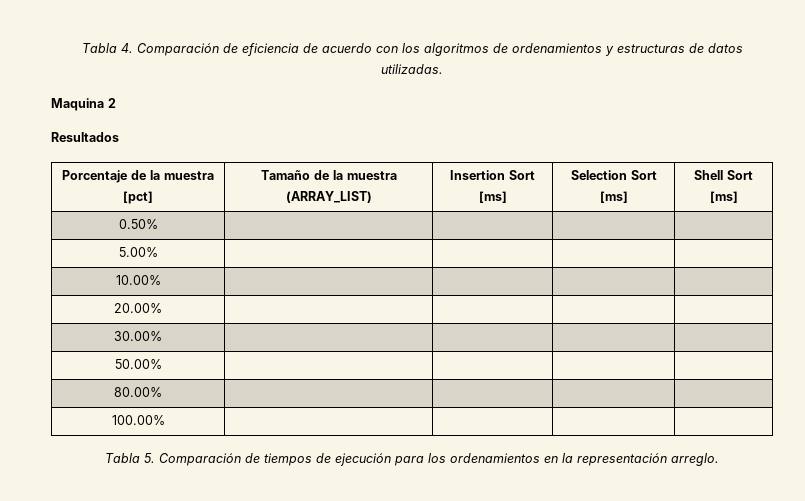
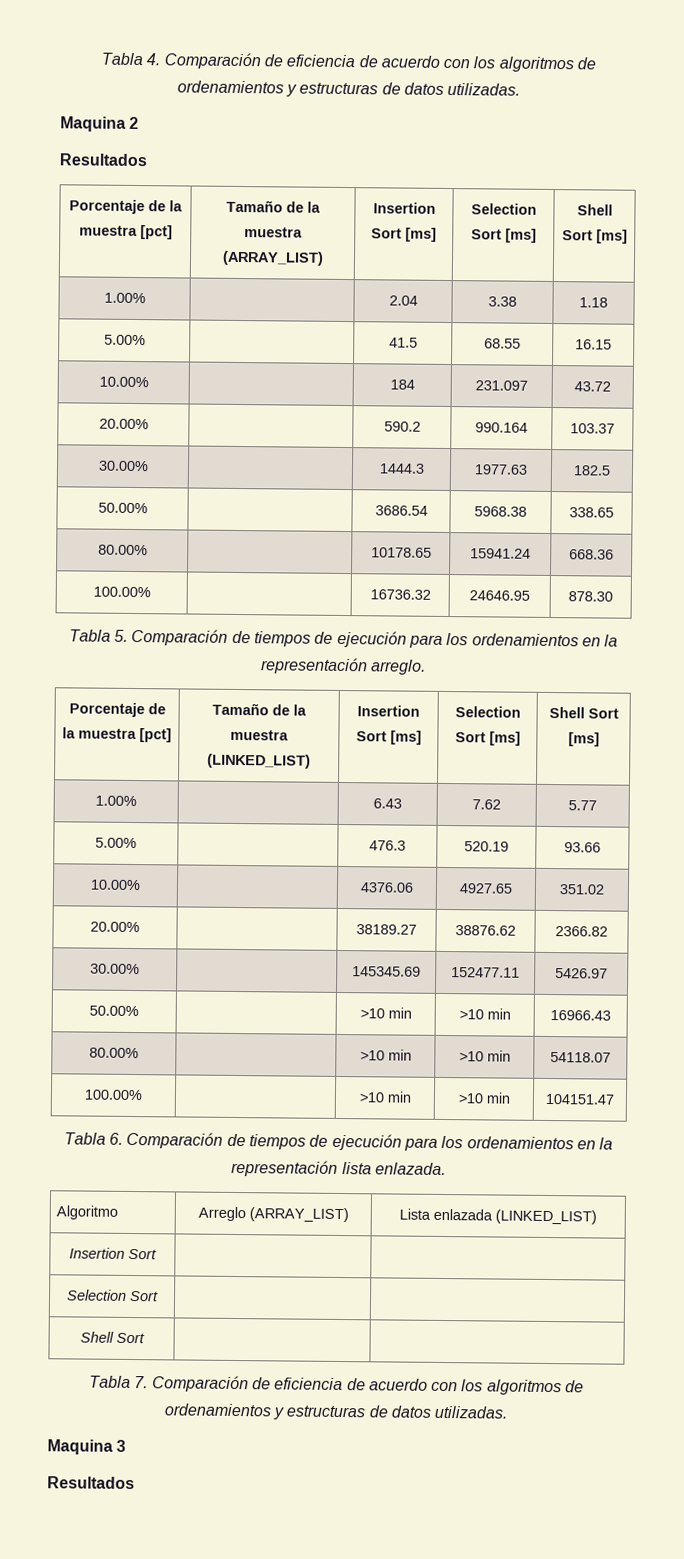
[118,219,158,229] [118,247,158,257] [115,275,161,285] [114,303,162,313] [114,331,162,341] [114,359,162,369] [114,387,162,397] [111,415,165,425] 0.50% | | | | // 5.00% | | | | // 10.00% | | | | // 20.00% | | | | // 30.00% | | | | // 50.00% | | | | // 80.00% | | | | // 100.00% | | | | -> [103,292,146,304] [388,295,418,306] [488,296,517,307] [579,297,608,308] [103,334,146,346] [388,337,418,348] [484,338,521,349] [575,339,612,350] [98,376,149,388] [389,379,415,390] [475,380,528,391] [574,381,611,392] [98,418,149,430] [383,421,421,432] [475,422,528,433] [570,423,615,434] [97,460,149,472] [378,463,425,474] [474,464,528,475] [573,465,611,476] [97,502,148,514] [374,505,428,516] [474,506,527,517] [569,507,614,518] [97,544,148,556] [370,547,432,558] [470,548,531,559] [569,549,614,560] [92,586,151,598] [369,589,431,600] [469,590,530,601] [568,591,613,602] 1.00% | | 2.04 | 3.38 | 1.18 // 5.00% | | 41.5 | 68.55 | 16.15 // 10.00% | | 184 | 231.097 | 43.72 // 20.00% | | 590.2 | 990.164 | 103.37 // 30.00% | | 1444.3 | 1977.63 | 182.5 // 50.00% | | 3686.54 | 5968.38 | 338.65 // 80.00% | | 10178.65 | 15941.24 | 668.36 // 100.00% | | 16736.32 | 24646.95 | 878.30
(719, 459) none -> [68,702,166,718] [62,727,172,743] [212,702,307,716] [230,729,289,741] [207,753,311,769] [357,705,420,717] [355,730,422,745] [454,706,521,718] [454,731,521,746] [548,706,619,719] [567,732,600,747] [95,795,137,807] [373,798,402,809] [472,799,501,810] [568,800,597,811] [95,837,137,849] [369,840,406,851] [464,841,509,852] [564,842,601,853] [90,879,141,891] [360,882,414,893] [459,883,513,894] [559,884,605,895] [90,921,140,933] [356,924,417,935] [455,925,516,936] [555,926,608,937] [90,963,140,975] [352,966,421,977] [451,967,520,978] [555,968,608,979] [89,1005,139,1017] [359,1007,412,1019] [458,1008,511,1020] [550,1010,611,1021] [89,1047,139,1059] [359,1049,412,1061] [458,1050,511,1062] [550,1052,611,1063] [84,1089,143,1101] [358,1091,412,1103] [457,1092,511,1104] [545,1093,614,1105] [63,1131,614,1151] [231,1159,446,1177] [55,1205,118,1220] [197,1206,349,1223] [399,1208,597,1225] [69,1247,157,1260] [66,1289,159,1302] [79,1331,145,1344] [88,1375,585,1396] [163,1403,508,1420] [47,1439,127,1455] [47,1476,135,1490] // Porcentaje de la muestra [pct] | Tamaño de la muestra (LINKED_LIST) | Insertion Sort [ms] | Selection Sort [ms] | Shell Sort [ms] // 1.00% | | 6.43 | 7.62 | 5.77 // 5.00% | | 476.3 | 520.19 | 93.66 // 10.00% | | 4376.06 | 4927.65 | 351.02 // 20.00% | | 38189.27 | 38876.62 | 2366.82 // 30.00% | | 145345.69 | 152477.11 | 5426.97 // 50.00% | | >10 min | >10 min | 16966.43 // 80.00% | | >10 min | >10 min | 54118.07 // 100.00% | | >10 min | >10 min | 104151.47 // Tabla 6. Comparación de tiempos de ejecución para los ordenamientos en la representación lista enlazada. // Algoritmo | Arreglo (ARRAY_LIST) | Lista enlazada (LINKED_LIST) // Insertion Sort | | // Selection Sort | | // Shell Sort | | // Tabla 7. Comparación de eficiencia de acuerdo con los algoritmos de ordenamientos y estructuras de datos utilizadas. // Maquina 3 // Resultados

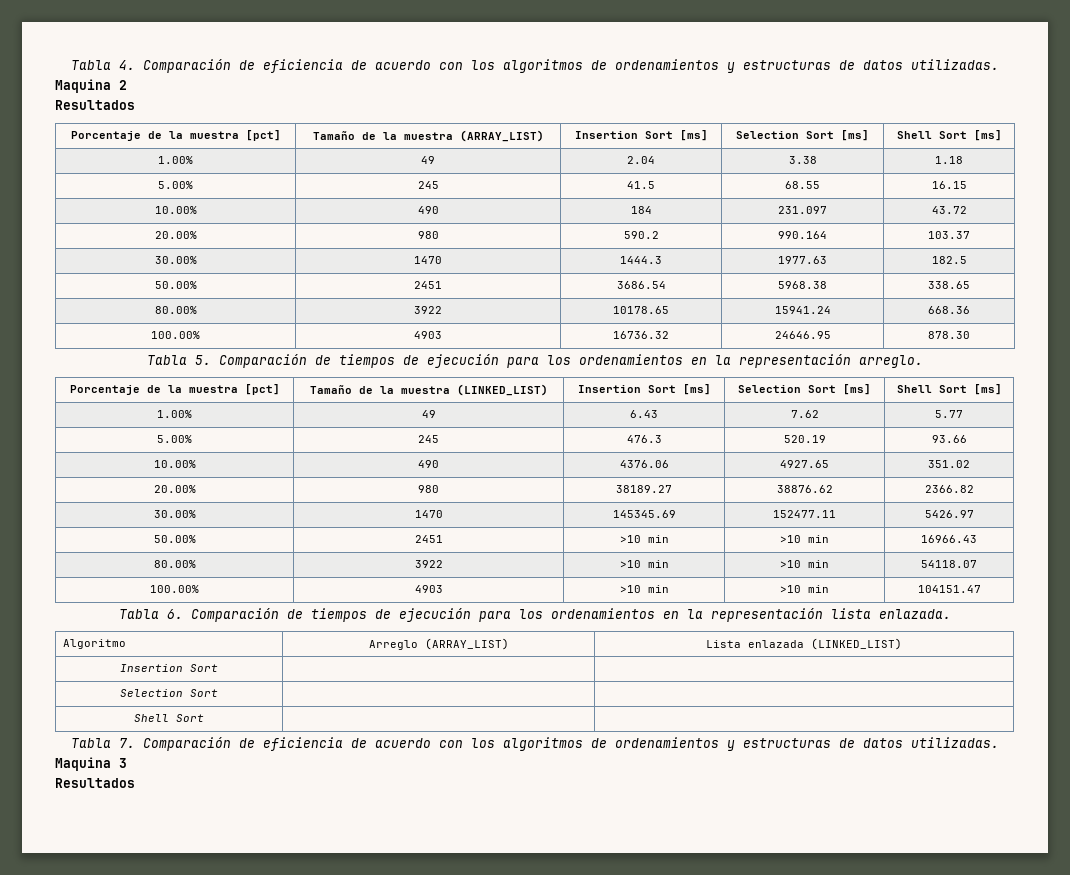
(146, 298) none -> [421,156,435,164] 49
(146, 340) none -> [417,181,439,189] 245
(149, 382) none -> [417,206,439,214] 490
(149, 424) none -> [417,231,439,239] 980
(149, 466) none -> [414,256,442,264] 1470
(148, 508) none -> [414,281,442,289] 2451
(148, 550) none -> [414,306,442,314] 3922
(151, 592) none -> [414,331,442,339] 4903
(137, 801) none -> [421,410,436,418] 49
(137, 843) none -> [418,435,439,443] 245
(141, 885) none -> [418,460,439,468] 490
(140, 927) none -> [418,485,439,493] 980
(140, 969) none -> [414,510,443,518] 1470
(139, 1011) none -> [414,535,443,543] 2451
(139, 1053) none -> [414,560,443,568] 3922
(143, 1095) none -> [414,585,443,593] 4903

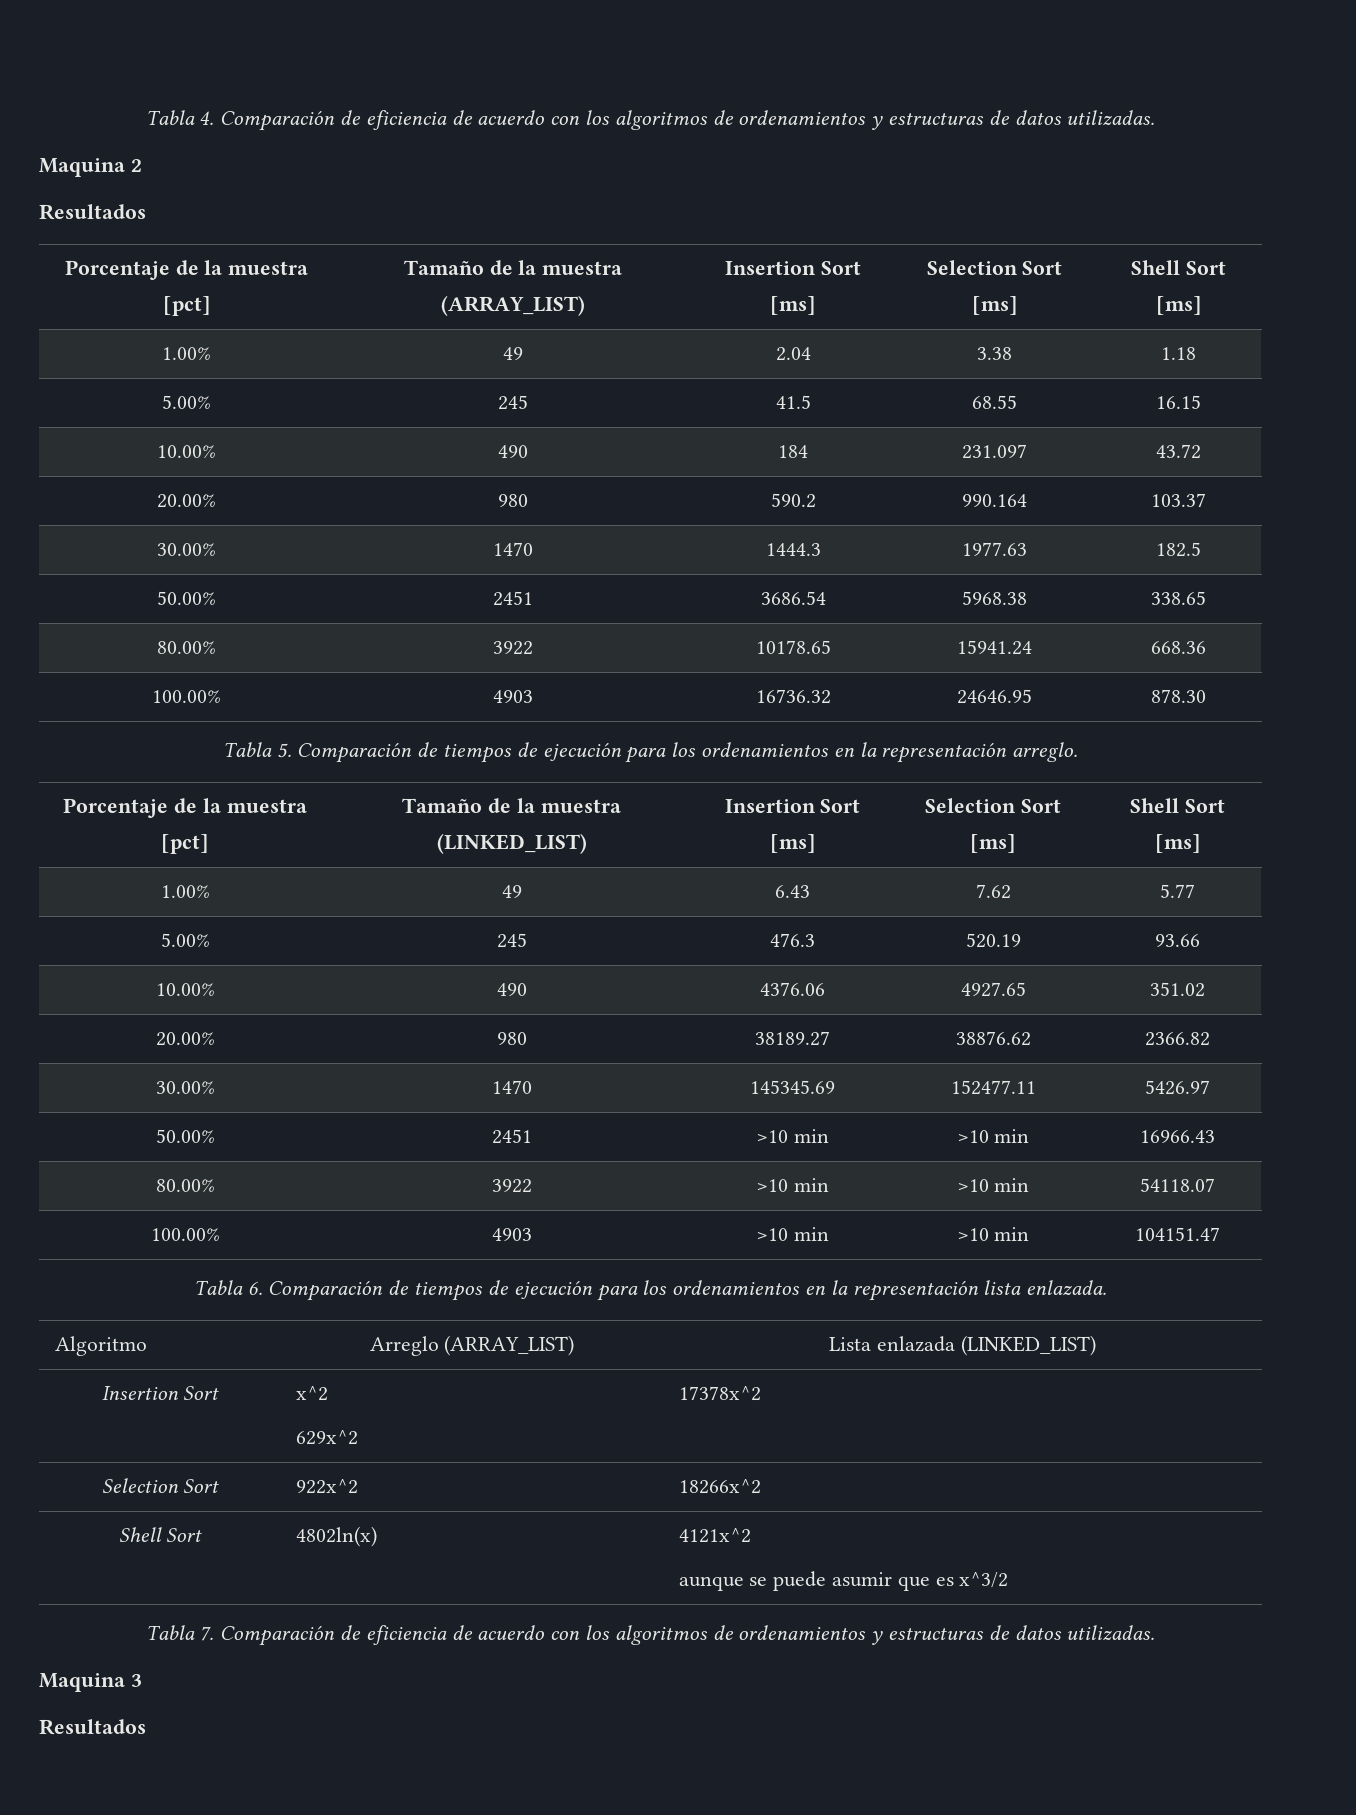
(218, 668) | -> [295,1386,328,1401] [295,1430,358,1445] [678,1386,761,1401] x^2 // 629x^2 | 17378x^2
(218, 693) | -> [295,1479,358,1494] [678,1479,761,1494] 922x^2 | 18266x^2
(204, 718) | -> [295,1526,377,1547] [678,1528,751,1543] [678,1571,1009,1591] 4802ln(x) | 4121x^2 // aunque se puede asumir que es x^3/2

